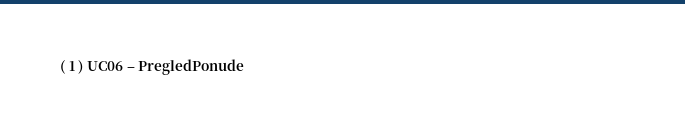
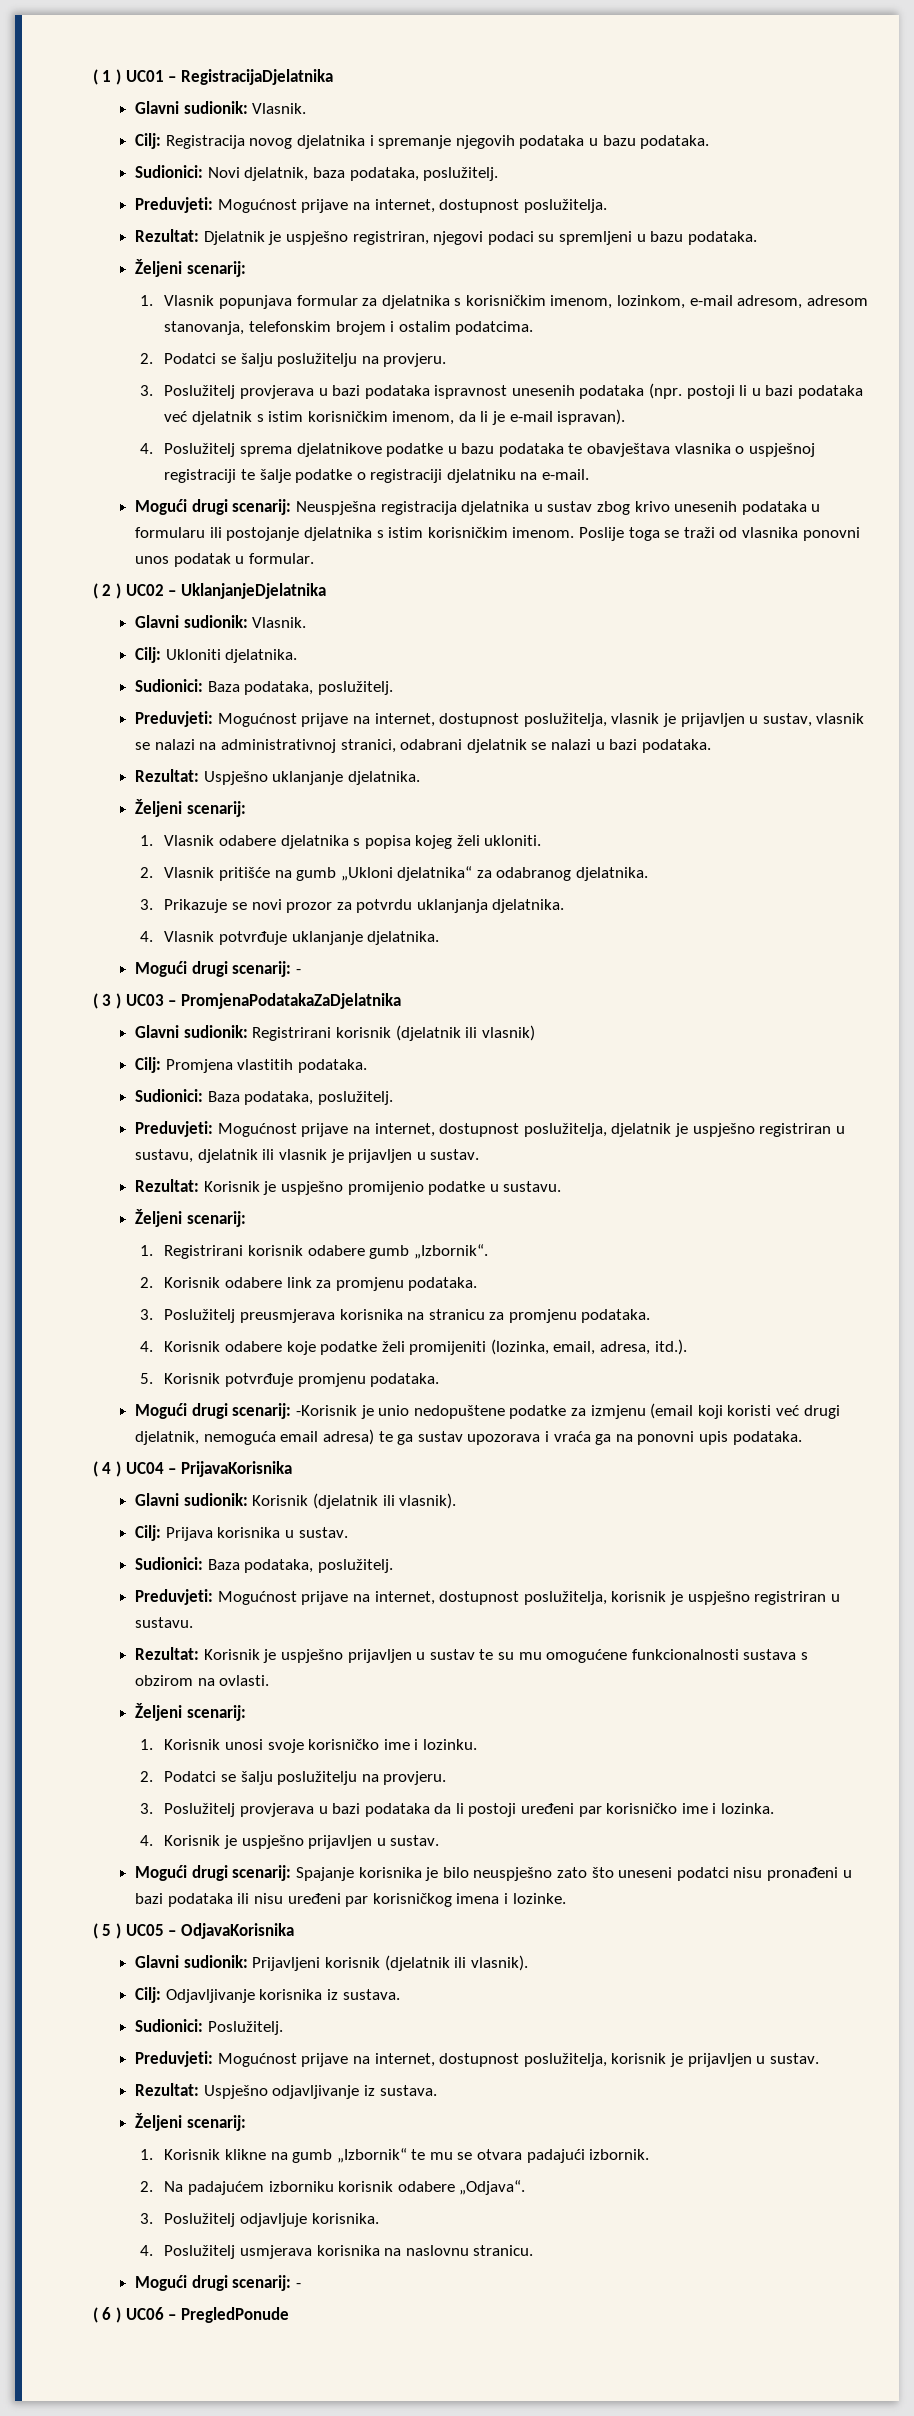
(84, 67) none -> [125,69,333,85] [135,101,307,114] [135,133,710,149] [135,165,499,181] [135,197,607,213] [135,229,757,245] [135,259,246,277] [140,295,868,309] [164,321,534,335] [140,353,447,367] [140,383,864,399] [164,409,626,425] [140,443,815,457] [164,469,590,483] [135,499,821,515] [135,527,860,541] [135,553,315,567] [92,583,326,599] [135,615,307,628] [135,647,298,663] [135,679,394,695] [135,711,865,727] [135,739,711,753] [135,769,421,785] [135,799,246,817] [140,835,542,849] [140,866,649,881] [140,899,565,913] [140,931,440,945] [135,961,302,977] [92,993,401,1009] [135,1025,535,1041] [135,1057,368,1073] [135,1089,394,1105] [135,1121,845,1137] [135,1149,480,1163] [135,1179,562,1195] [135,1209,246,1227] [140,1244,488,1259] [140,1277,478,1291] [140,1309,651,1323] [140,1339,687,1355] [140,1373,440,1387] [135,1403,840,1419] [135,1429,802,1445] [92,1461,292,1477] [135,1493,457,1509] [135,1525,348,1541] [135,1557,394,1573] [135,1589,840,1605] [135,1617,194,1628] [135,1647,808,1663] [135,1675,270,1686] [135,1703,246,1721] [140,1739,477,1753] [140,1771,447,1785] [140,1803,775,1817] [140,1835,440,1849] [135,1865,852,1881] [135,1893,566,1907] [92,1923,294,1939] [135,1955,528,1971] [135,1987,400,2003] [135,2019,283,2035] [135,2051,819,2067] [135,2083,437,2099] [135,2113,246,2131] [140,2148,650,2163] [140,2180,526,2195] [140,2213,379,2227] [140,2245,534,2259] [135,2275,302,2291] [92,2307,121,2323] UC01 – RegistracijaDjelatnika // Glavni sudionik: Vlasnik. // Cilj: Registracija novog djelatnika i spremanje njegovih podataka u bazu podataka. // Sudionici: Novi djelatnik, baza podataka, poslužitelj. // Preduvjeti: Mogućnost prijave na internet, dostupnost poslužitelja. // Rezultat: Djelatnik je uspješno registriran, njegovi podaci su spremljeni u bazu podataka. // Željeni scenarij: // 1. Vlasnik popunjava formular za djelatnika s korisničkim imenom, lozinkom, e-mail adresom, adresom stanovanja, telefonskim brojem i ostalim podatcima. // 2. Podatci se šalju poslužitelju na provjeru. // 3. Poslužitelj provjerava u bazi podataka ispravnost unesenih podataka (npr. postoji li u bazi podataka već djelatnik s istim korisničkim imenom, da li je e-mail ispravan). // 4. Poslužitelj sprema djelatnikove podatke u bazu podataka te obavještava vlasnika o uspješnoj registraciji te šalje podatke o registraciji djelatniku na e-mail. // Mogući drugi scenarij: Neuspješna registracija djelatnika u sustav zbog krivo unesenih podataka u formularu ili postojanje djelatnika s istim korisničkim imenom. Poslije toga se traži od vlasnika ponovni unos podatak u formular. // ( 2 ) UC02 – UklanjanjeDjelatnika // Glavni sudionik: Vlasnik. // Cilj: Ukloniti djelatnika. // Sudionici: Baza podataka, poslužitelj. // Preduvjeti: Mogućnost prijave na internet, dostupnost poslužitelja, vlasnik je prijavljen u sustav, vlasnik se nalazi na administrativnoj stranici, odabrani djelatnik se nalazi u bazi podataka. // Rezultat: Uspješno uklanjanje djelatnika. // Željeni scenarij: // 1. Vlasnik odabere djelatnika s popisa kojeg želi ukloniti. // 2. Vlasnik pritišće na gumb „Ukloni djelatnika“ za odabranog djelatnika. // 3. Prikazuje se novi prozor za potvrdu uklanjanja djelatnika. // 4. Vlasnik potvrđuje uklanjanje djelatnika. // Mogući drugi scenarij: - // ( 3 ) UC03 – PromjenaPodatakaZaDjelatnika // Glavni sudionik: Registrirani korisnik (djelatnik ili vlasnik) // Cilj: Promjena vlastitih podataka. // Sudionici: Baza podataka, poslužitelj. // Preduvjeti: Mogućnost prijave na internet, dostupnost poslužitelja, djelatnik je uspješno registriran u sustavu, djelatnik ili vlasnik je prijavljen u sustav. // Rezultat: Korisnik je uspješno promijenio podatke u sustavu. // Željeni scenarij: // 1. Registrirani korisnik odabere gumb „Izbornik“. // 2. Korisnik odabere link za promjenu podataka. // 3. Poslužitelj preusmjerava korisnika na stranicu za promjenu podataka. // 4. Korisnik odabere koje podatke želi promijeniti (lozinka, email, adresa, itd.). // 5. Korisnik potvrđuje promjenu podataka. // Mogući drugi scenarij: -Korisnik je unio nedopuštene podatke za izmjenu (email koji koristi već drugi djelatnik, nemoguća email adresa) te ga sustav upozorava i vraća ga na ponovni upis podataka. // ( 4 ) UC04 – PrijavaKorisnika // Glavni sudionik: Korisnik (djelatnik ili vlasnik). // Cilj: Prijava korisnika u sustav. // Sudionici: Baza podataka, poslužitelj. // Preduvjeti: Mogućnost prijave na internet, dostupnost poslužitelja, korisnik je uspješno registriran u sustavu. // Rezultat: Korisnik je uspješno prijavljen u sustav te su mu omogućene funkcionalnosti sustava s obzirom na ovlasti. // Željeni scenarij: // 1. Korisnik unosi svoje korisničko ime i lozinku. // 2. Podatci se šalju poslužitelju na provjeru. // 3. Poslužitelj provjerava u bazi podataka da li postoji uređeni par korisničko ime i lozinka. // 4. Korisnik je uspješno prijavljen u sustav. // Mogući drugi scenarij: Spajanje korisnika je bilo neuspješno zato što uneseni podatci nisu pronađeni u bazi podataka ili nisu uređeni par korisničkog imena i lozinke. // ( 5 ) UC05 – OdjavaKorisnika // Glavni sudionik: Prijavljeni korisnik (djelatnik ili vlasnik). // Cilj: Odjavljivanje korisnika iz sustava. // Sudionici: Poslužitelj. // Preduvjeti: Mogućnost prijave na internet, dostupnost poslužitelja, korisnik je prijavljen u sustav. // Rezultat: Uspješno odjavljivanje iz sustava. // Željeni scenarij: // 1. Korisnik klikne na gumb „Izbornik“ te mu se otvara padajući izbornik. // 2. Na padajućem izborniku korisnik odabere „Odjava“. // 3. Poslužitelj odjavljuje korisnika. // 4. Poslužitelj usmjerava korisnika na naslovnu stranicu. // Mogući drugi scenarij: - // ( 6 )

